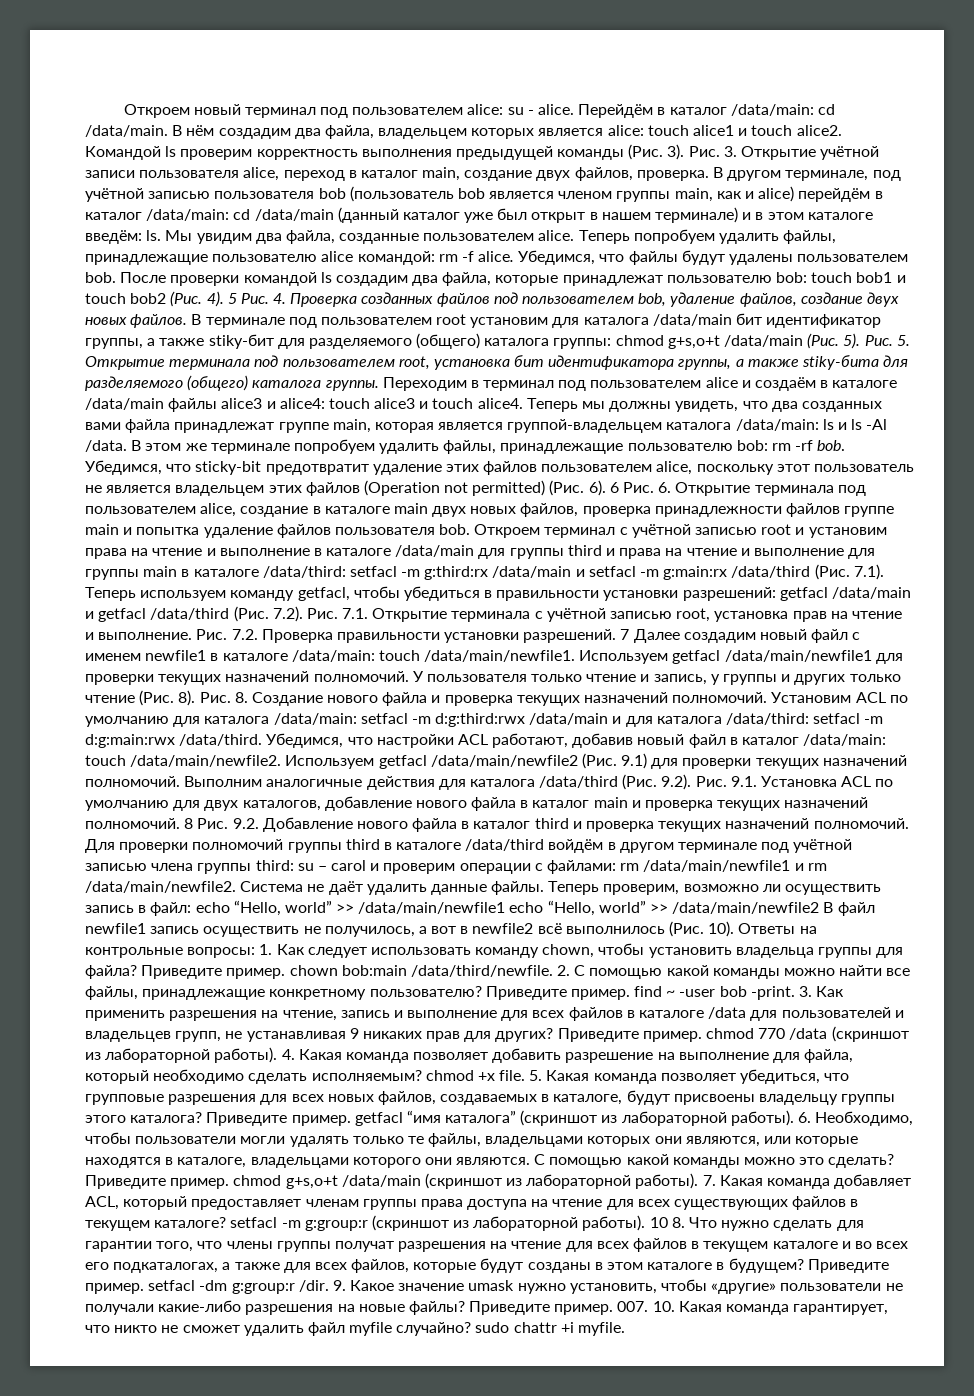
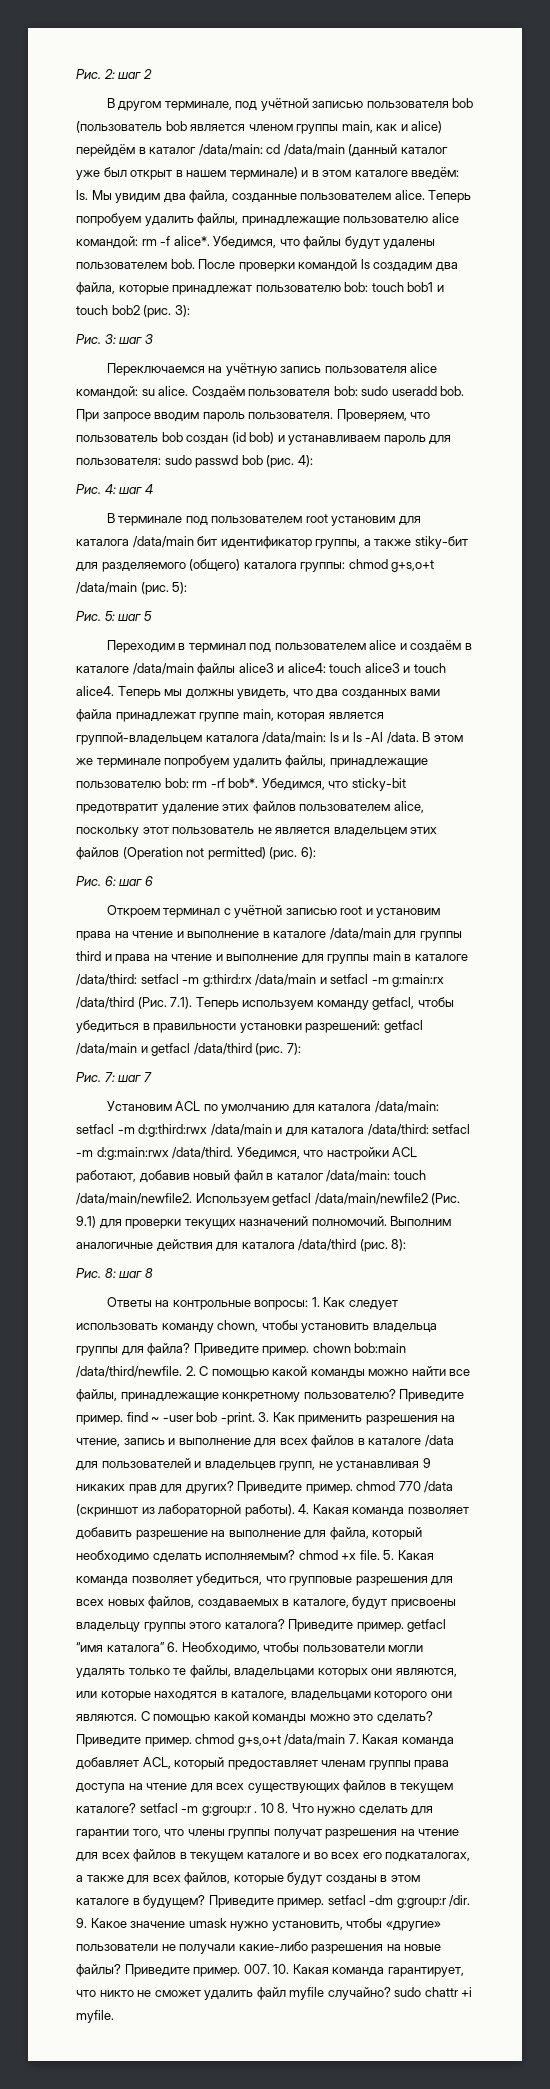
[123,104,835,118] [85,125,842,139] [85,144,880,160] [85,167,709,181] Откроем новый терминал под пользователем alice: su - alice. Перейдём в каталог /data/main: cd /data/main. В нём создадим два файла, владельцем которых является alice: touch alice1 и touch alice2. Командой ls проверим корректность выполнения предыдущей команды (Рис. 3). Рис. 3. Открытие учётной записи пользователя alice, переход в каталог main, создание двух файлов, проверка. -> [76,69,152,79] Рис. 2: шаг 2 //
[478,251,515,262] alice. -> [173,236,210,246] alice*.
[170,291,899,307] [85,314,188,328] (Рис. 4). 5 Рис. 4. Проверка созданных файлов под пользователем bob, удаление файлов, создание двух новых файлов. -> [143,305,190,318] [76,334,153,344] [106,363,438,376] [76,386,465,399] [76,409,431,422] [76,432,452,445] [76,455,313,468] [76,484,153,494] (рис. 3): // Рис. 3: шаг 3 // Переключаемся на учётную запись пользователя alice командой: su alice. Создаём пользователя bob: sudo useradd bob. При запросе вводим пароль пользователя. Проверяем, что пользователь bob создан (id bob) и устанавливаем пароль для пользователя: sudo passwd bob (рис. 4): // Рис. 4: шаг 4 //
[807,333,910,349] [85,355,909,370] [85,375,379,391] (Рис. 5). Рис. 5. Открытие терминала под пользователем root, установка бит идентификатора группы, а также stiky-бита для разделяемого (общего) каталога группы. -> [140,582,188,595] [76,611,152,621] (рис. 5): // Рис. 5: шаг 5 //
[817,440,846,451] bob. -> [228,778,259,788] bob*.
[549,480,866,496] [85,503,895,517] [85,524,471,538] (Рис. 6). 6 Рис. 6. Открытие терминала под пользователем alice, создание в каталоге main двух новых файлов, проверка принадлежности файлов группе main и попытка удаление файлов пользователя bob. -> [269,847,316,860] [76,876,153,886] (рис. 6): // Рис. 6: шаг 6 //
[233,606,902,622] [85,629,861,643] [85,650,903,664] [85,671,901,685] [85,690,768,706] (Рис. 7.2). Рис. 7.1. Открытие терминала с учётной записью root, установка прав на чтение и выполнение. Рис. 7.2. Проверка правильности установки разрешений. 7 Далее создадим новый файл с именем newfile1 в каталоге /data/main: touch /data/main/newfile1. Используем getfacl /data/main/newfile1 для проверки текущих назначений полномочий. У пользователя только чтение и запись, у группы и других только чтение (Рис. 8). Рис. 8. Создание нового файла и проверка текущих назначений полномочий. -> [255,1043,301,1056] [76,1072,152,1082] (рис. 7): // Рис. 7: шаг 7 //
[622,774,894,790] [85,796,869,811] [85,817,909,832] [85,839,853,853] [85,860,827,874] [85,881,882,895] [85,900,875,916] [85,921,735,937] (Рис. 9.2). Рис. 9.1. Установка ACL по умолчанию для двух каталогов, добавление нового файла в каталог main и проверка текущих назначений полномочий. 8 Рис. 9.2. Добавление нового файла в каталог third и проверка текущих назначений полномочий. Для проверки полномочий группы third в каталоге /data/third войдём в другом терминале под учётной записью члена группы third: su – carol и проверим операции с файлами: rm /data/main/newfile1 и rm /data/main/newfile2. Система не даёт удалить данные файлы. Теперь проверим, возможно ли осуществить запись в файл: echo “Hello, world” >> /data/main/newfile1 echo “Hello, world” >> /data/main/newfile2 В файл newfile1 запись осуществить не получилось, а вот в newfile2 всё выполнилось (Рис. 10). -> [359,1239,407,1252] [76,1268,153,1278] (рис. 8): // Рис. 8: шаг 8 //
[520,1110,794,1126] (скриншот из лабораторной работы). -> (165, 1647) none
[424,1173,699,1189] (скриншот из лабораторной работы). -> (346, 1740) none
[371,1215,646,1231] (скриншот из лабораторной работы). -> [254,1811,258,1813] .

